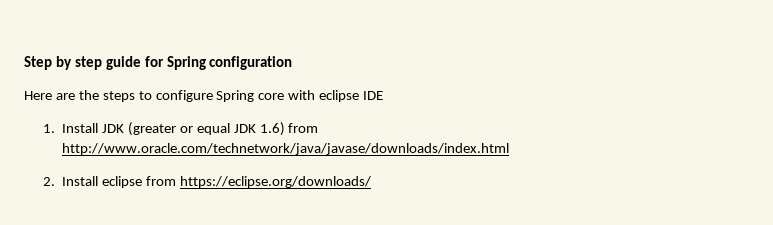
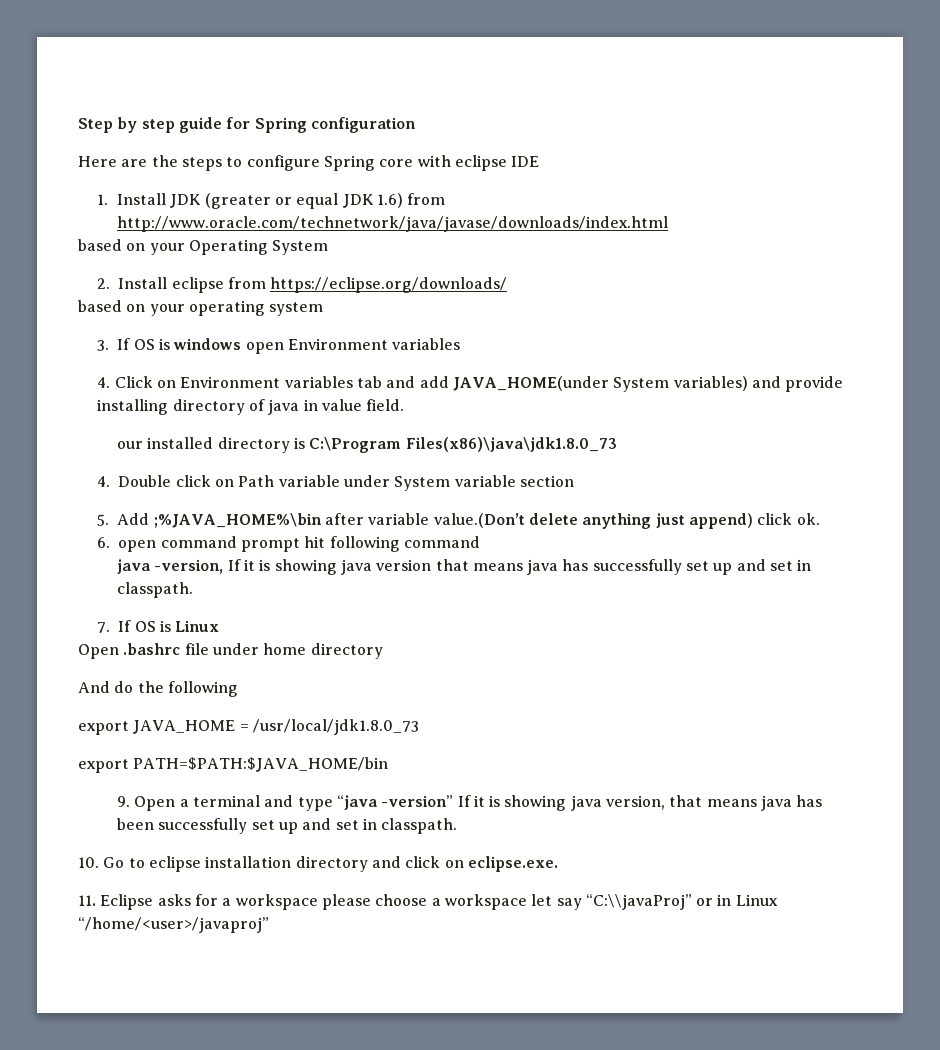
(510, 149) none -> [78,239,329,255] // based on your Operating System
(371, 182) none -> [78,300,324,316] [97,338,461,354] [97,376,844,392] [97,399,405,415] [116,437,617,453] [97,475,575,491] [97,513,820,529] [97,536,481,552] [116,559,812,575] [116,582,193,598] [97,620,220,633] [78,643,383,659] [78,681,238,697] [78,719,419,735] [78,757,389,773] [116,795,823,811] [116,818,458,834] [78,856,558,872] [78,894,778,910] [78,917,269,933] // based on your operating system // 3. If OS is windows open Environment variables // 4. Click on Environment variables tab and add JAVA_HOME(under System variables) and provide installing directory of java in value field. // our installed directory is C:\Program Files(x86)\java\jdk1.8.0_73 // 4. Double click on Path variable under System variable section // 5. Add ;%JAVA_HOME%\bin after variable value.(Don’t delete anything just append) click ok. // 6. open command prompt hit following command // java -version, If it is showing java version that means java has successfully set up and set in classpath. // 7. If OS is Linux // Open .bashrc file under home directory // And do the following // export JAVA_HOME = /usr/local/jdk1.8.0_73 // export PATH=$PATH:$JAVA_HOME/bin // 9. Open a terminal and type “java -version” If it is showing java version, that means java has been successfully set up and set in classpath. // 10. Go to eclipse installation directory and click on eclipse.exe. // 11. Eclipse asks for a workspace please choose a workspace let say “C:\\javaProj” or in Linux “/home/<user>/javaproj”

